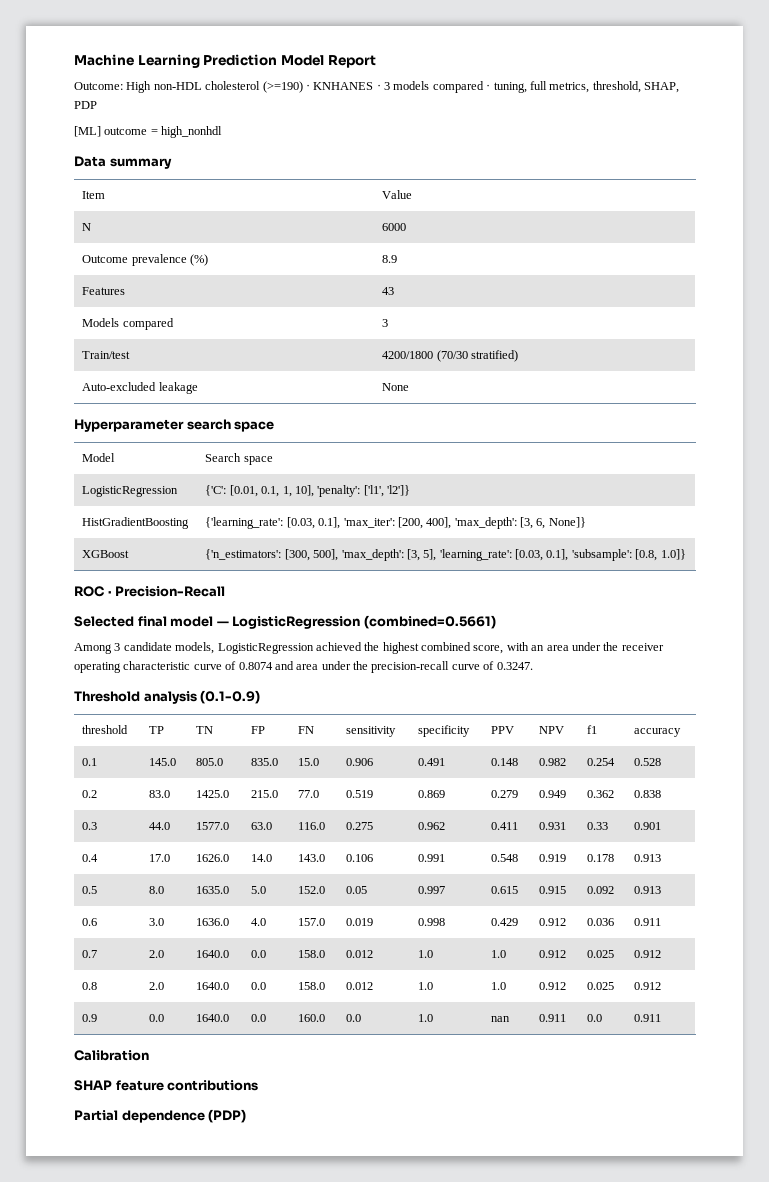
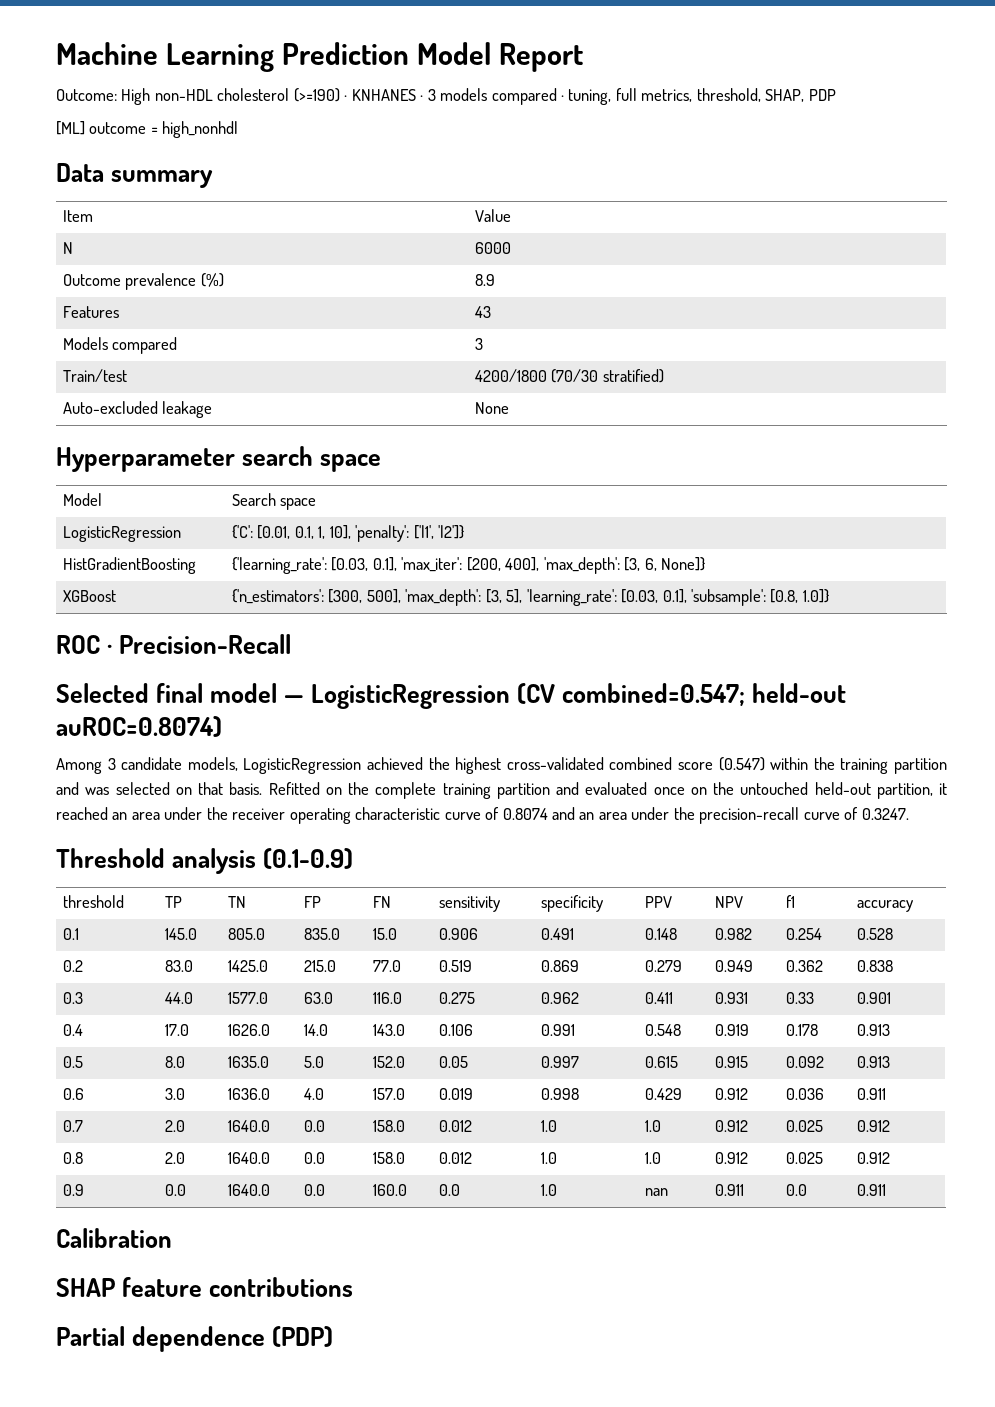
[363,615,496,629] (combined=0.5661) -> [517,683,847,706] [56,716,222,737] (CV combined=0.547; held-out auROC=0.8074)
[421,642,529,654] combined score, with -> [506,757,948,774] [56,782,947,799] [56,807,108,820] cross-validated combined score (0.547) within the training partition and was selected on that basis. Refitted on the complete training partition and evaluated once on the untouched held-out partition, it reached
(294, 665) none -> [579,812,595,820] an

